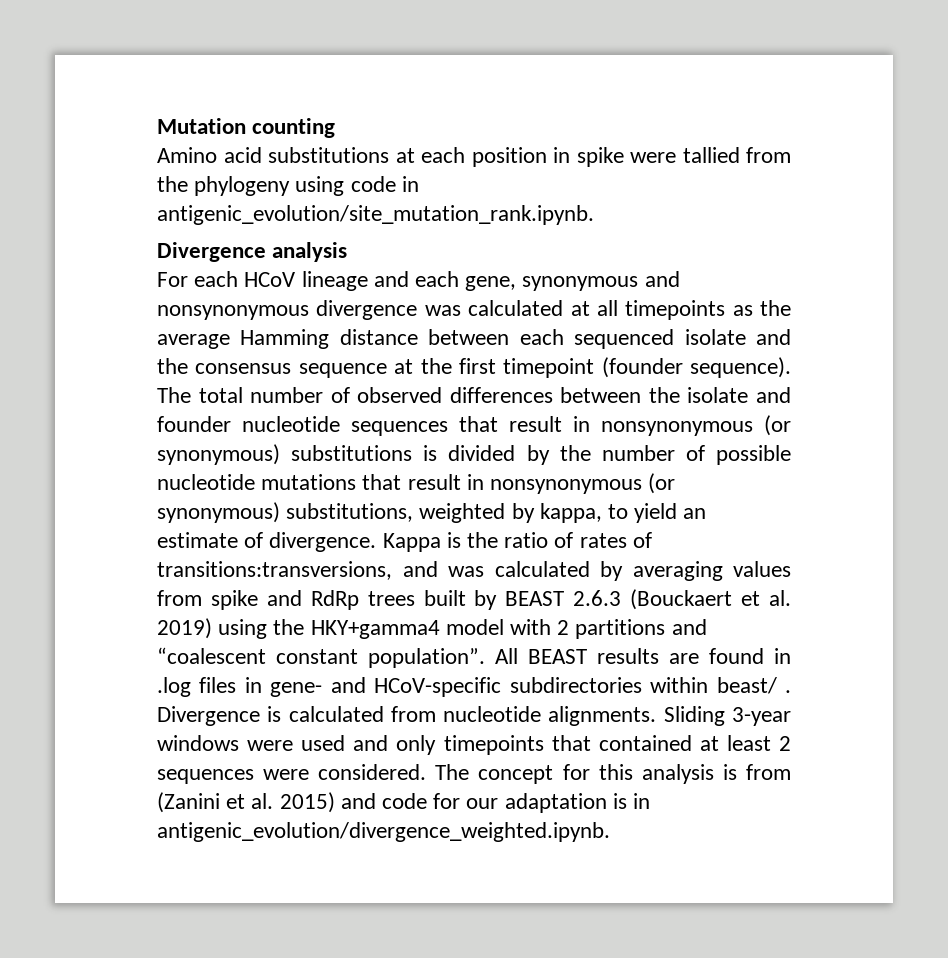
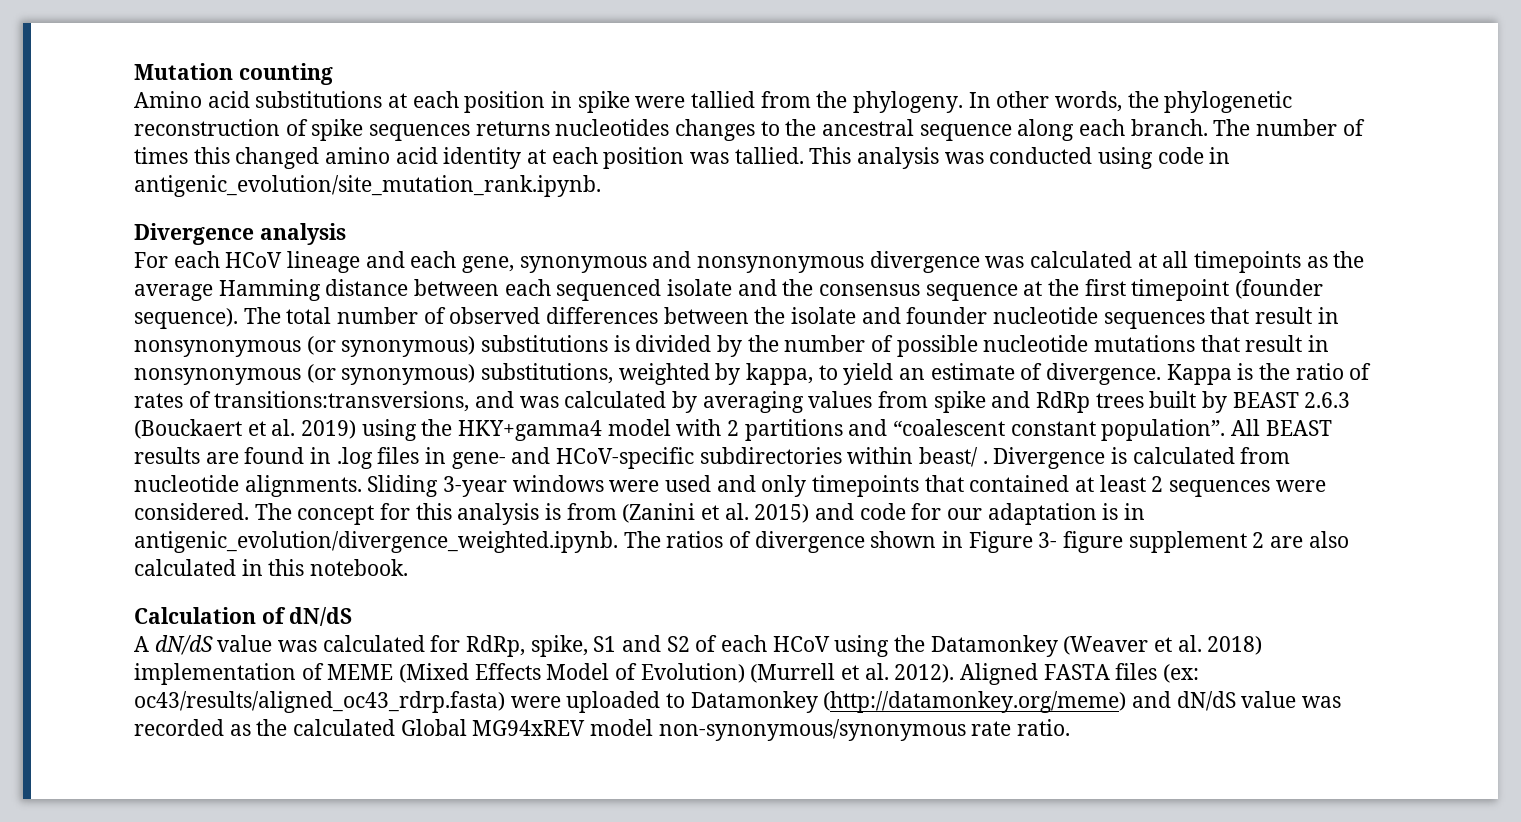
[194,176,291,196] phylogeny -> [853,91,1293,113] [134,119,1365,141] [134,147,1093,169] phylogeny. In other words, the phylogenetic reconstruction of spike sequences returns nucleotides changes to the ancestral sequence along each branch. The number of times this changed amino acid identity at each position was tallied. This analysis was conducted
(610, 832) none -> [623,531,1349,553] [134,559,409,576] [134,607,353,626] [134,635,1263,657] [134,663,1200,685] [134,691,1342,713] [134,719,1071,741] The ratios of divergence shown in Figure 3- figure supplement 2 are also calculated in this notebook. // Calculation of dN/dS // A dN/dS value was calculated for RdRp, spike, S1 and S2 of each HCoV using the Datamonkey (Weaver et al. 2018) implementation of MEME (Mixed Effects Model of Evolution) (Murrell et al. 2012). Aligned FASTA files (ex: oc43/results/aligned_oc43_rdrp.fasta) were uploaded to Datamonkey (http://datamonkey.org/meme) and dN/dS value was recorded as the calculated Global MG94xREV model non-synonymous/synonymous rate ratio.

